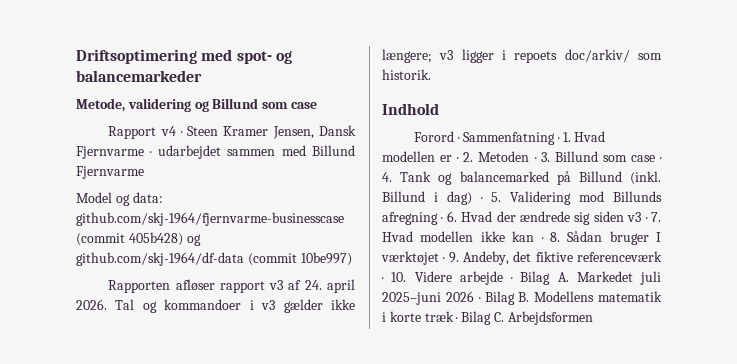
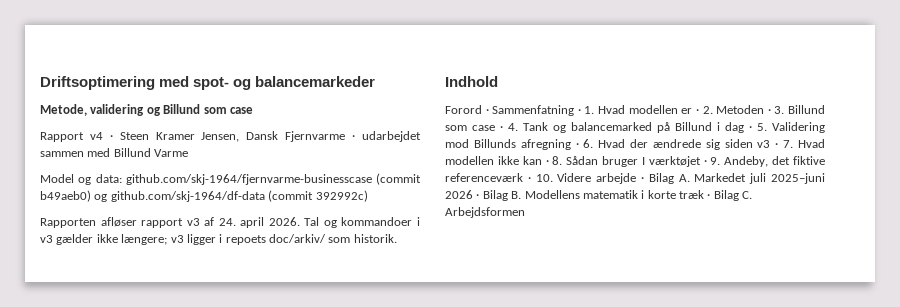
[76,166,144,179] Fjernvarme -> [154,149,189,157] Varme
[128,232,183,246] 405b428) -> [40,190,91,202] b49aeb0)
[300,252,352,266] 10be997) -> [315,190,368,202] 392992c)
[630,171,661,185] [382,191,472,205] (inkl. Billund i dag) -> [717,122,744,133] i dag

